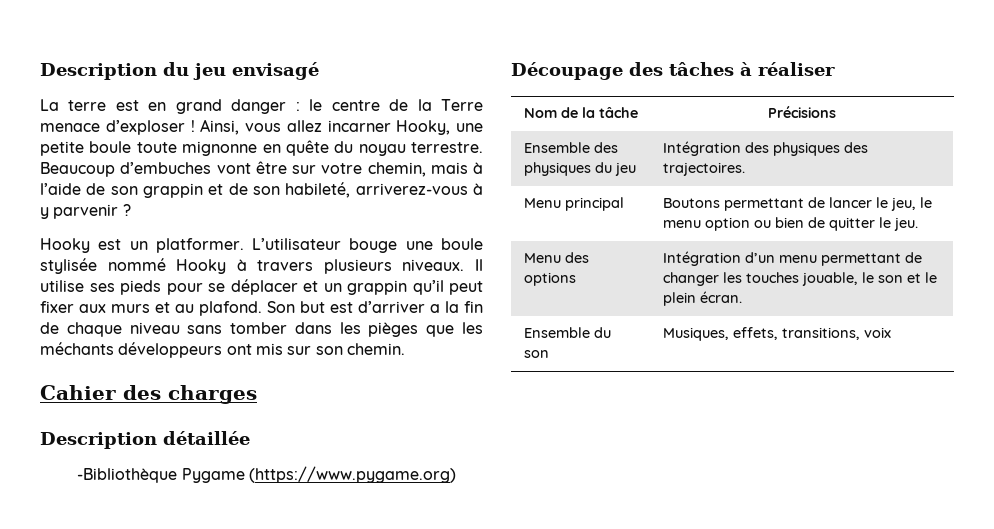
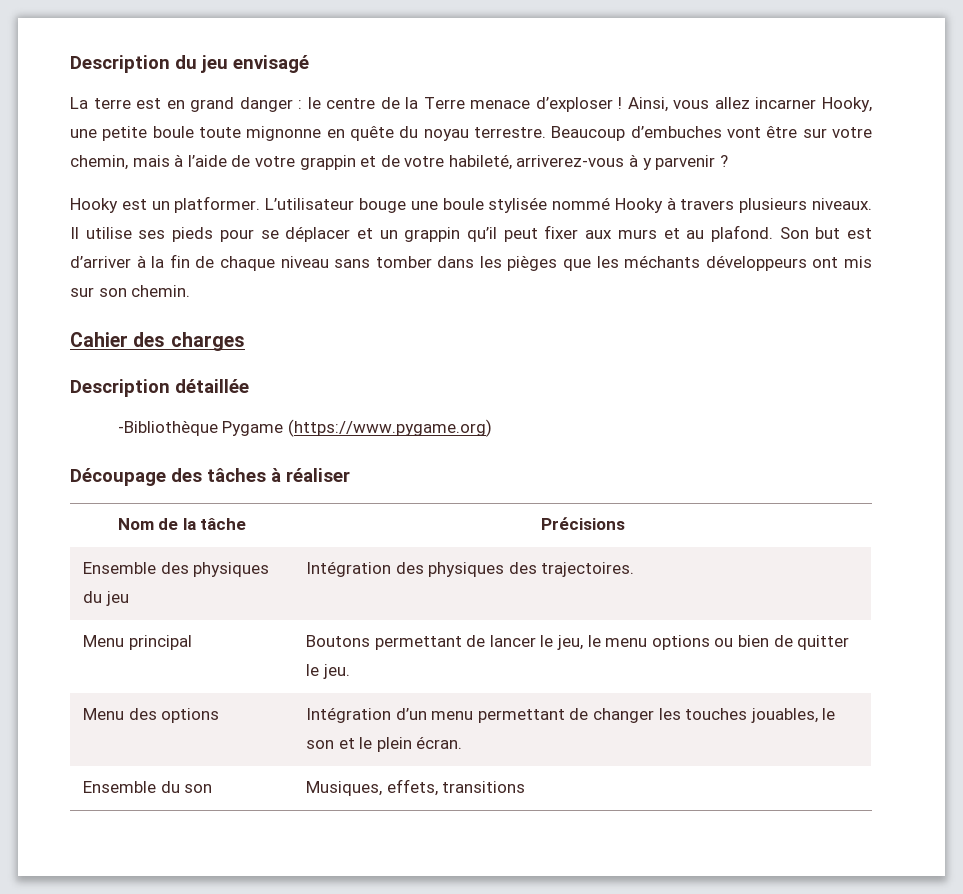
[110,186,138,195] son -> [254,156,295,167] votre
[253,186,280,195] son -> [404,156,445,167] votre
[430,304,440,313] a -> [136,255,146,268] à
[704,217,750,231] option -> [651,635,710,650] options
[801,272,858,286] jouable, -> [750,708,818,723] jouables,
[781,327,891,340] transitions, voix -> [442,781,526,793] transitions

